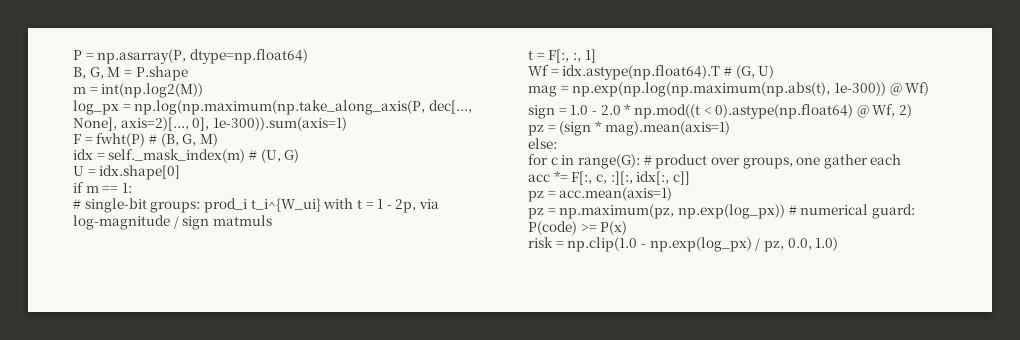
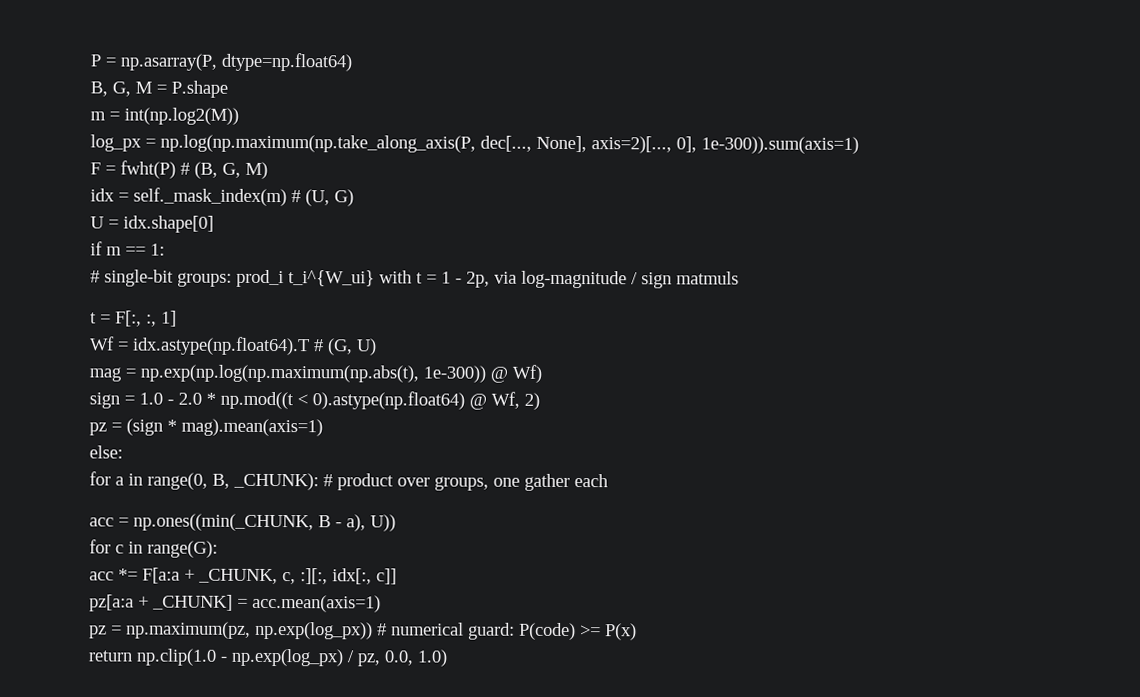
[550,154,640,169] c in range(G): -> [115,472,319,491] a in range(0, B, _CHUNK):
(902, 159) none -> [89,513,396,532] [89,539,218,558] // acc = np.ones((min(_CHUNK, B - a), U)) // for c in range(G):
[571,171,593,185] F[:, -> [142,567,278,585] F[a:a + _CHUNK,
[528,191,544,202] pz -> [89,594,233,612] pz[a:a + _CHUNK]
[528,237,564,248] risk = -> [88,650,132,662] return

